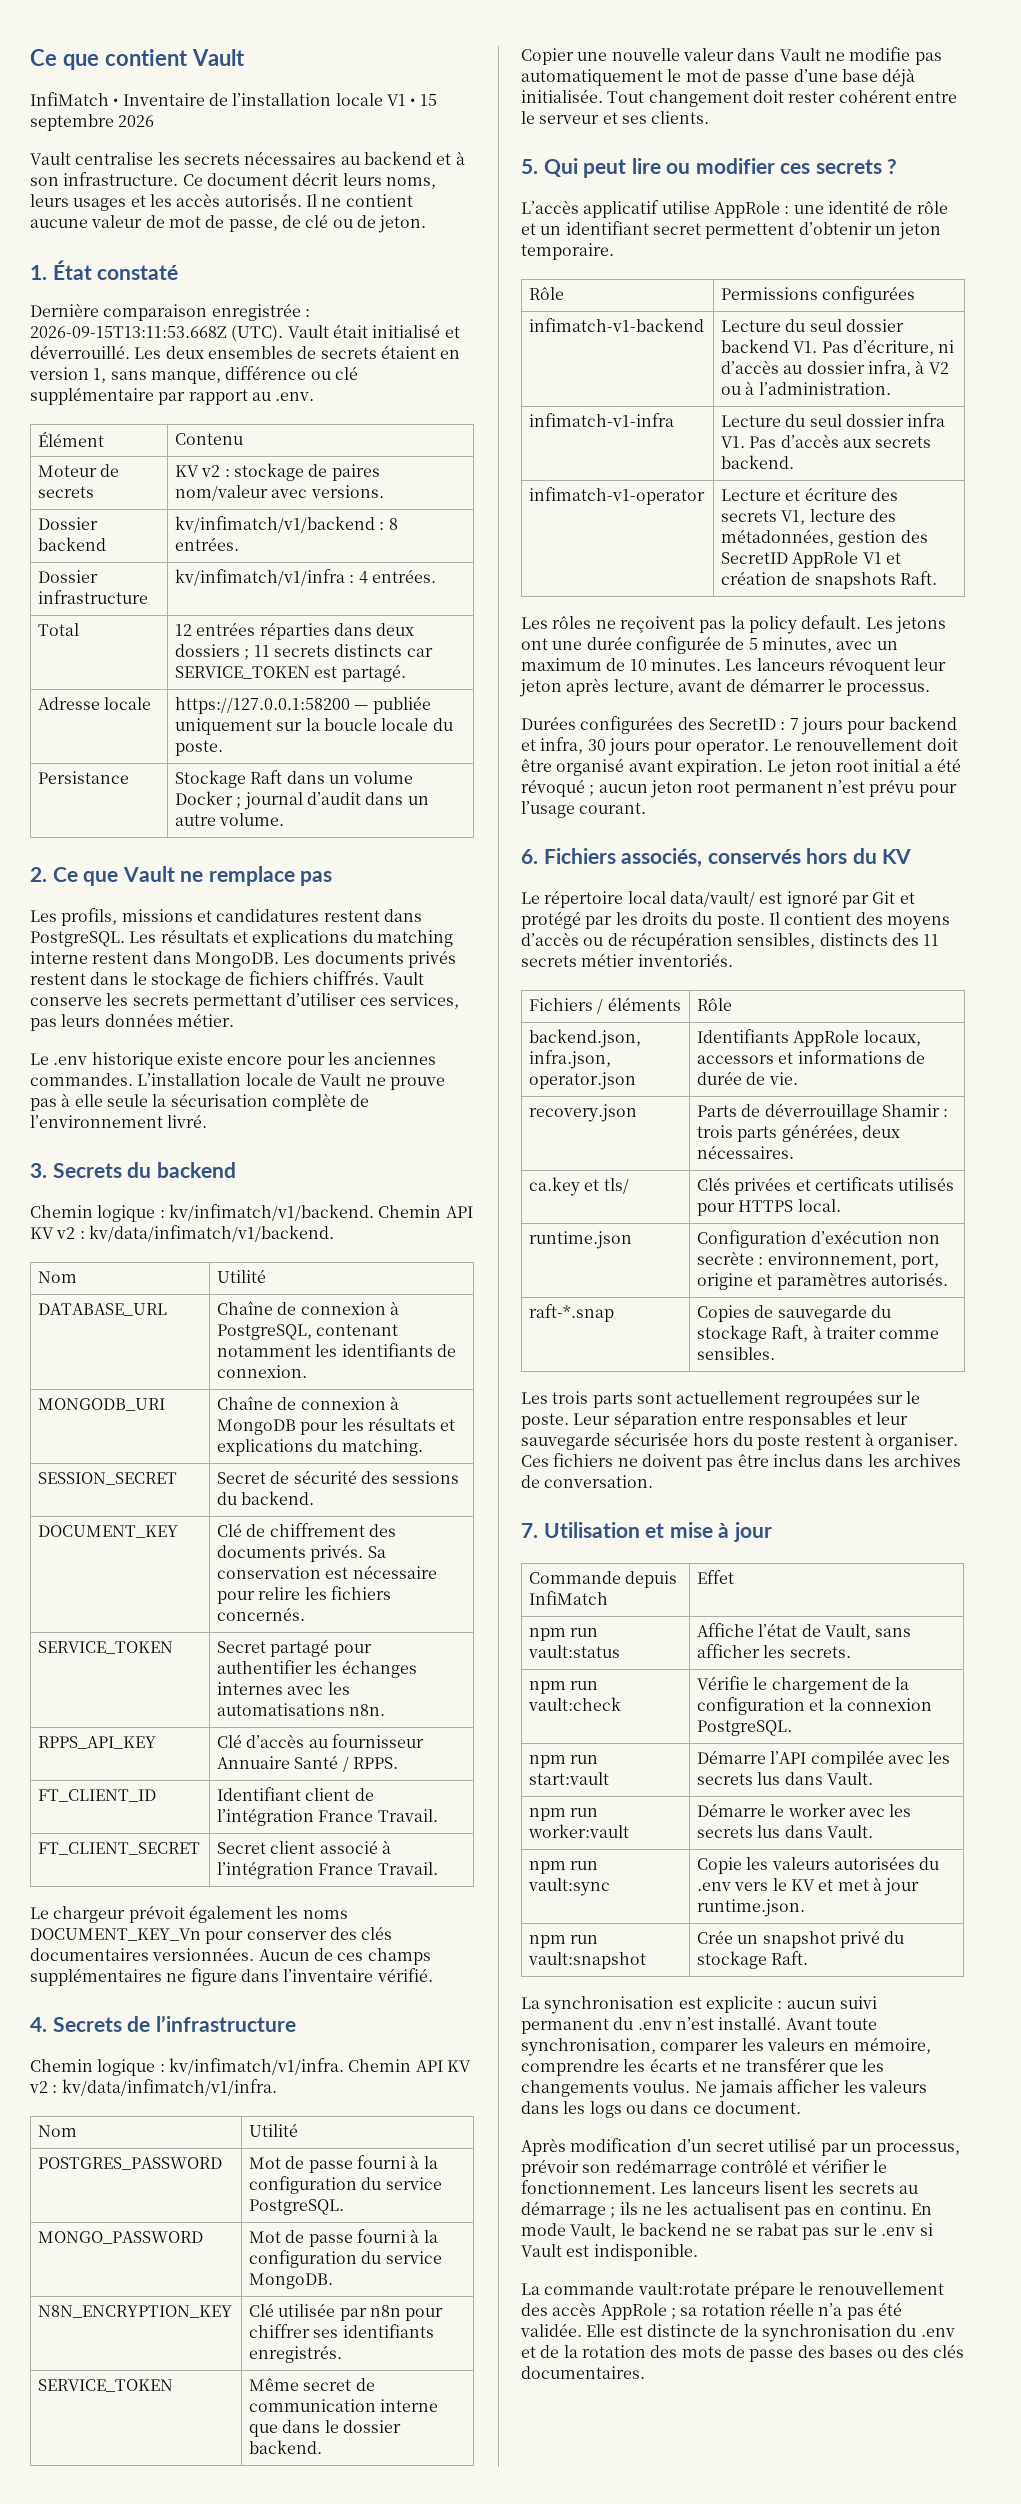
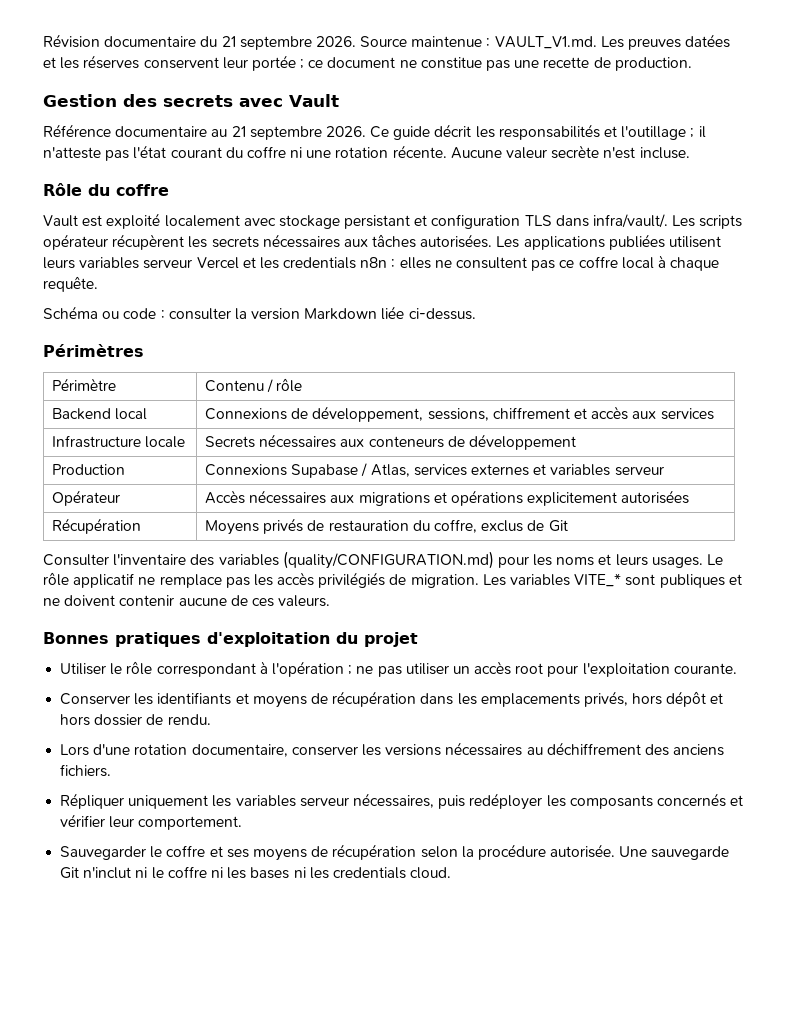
[30,49,245,70] [30,92,437,106] [30,114,155,131] [30,151,465,165] [30,172,436,189] [30,193,413,211] [30,214,427,233] [30,260,179,280] [30,303,310,321] [30,324,460,342] [30,345,461,359] [29,366,358,384] [30,387,315,405] [38,431,105,447] [175,433,244,445] [38,464,120,477] [38,486,95,498] [175,463,380,481] [175,485,384,501] [38,517,99,530] [38,537,107,551] [175,516,398,533] [175,537,240,551] [38,570,99,583] [38,590,149,604] [175,569,437,586] [38,623,80,636] [175,622,415,640] [175,644,433,660] [175,664,406,682] [38,697,152,710] [175,696,431,714] [175,718,453,735] [175,740,224,756] [38,771,130,784] [175,770,414,788] [175,791,429,810] [175,813,285,826] [30,866,333,886] [30,908,422,926] [30,929,453,947] [30,950,456,968] [30,971,425,989] [30,993,459,1010] [30,1013,234,1031] [30,1052,437,1069] [30,1073,445,1090] [30,1093,370,1111] [30,1114,208,1128] [30,1162,236,1178] [30,1204,473,1222] [30,1225,334,1242] [38,1271,78,1283] [217,1269,267,1283] [38,1303,168,1316] [217,1301,400,1315] [217,1324,399,1340] [217,1343,457,1357] [217,1365,308,1378] [38,1398,166,1411] [217,1396,400,1410] [217,1417,456,1435] [217,1439,423,1456] [38,1472,178,1485] [217,1470,460,1484] [217,1491,315,1505] [38,1525,179,1538] [217,1523,397,1537] [217,1544,386,1562] [217,1565,437,1579] [217,1586,392,1604] [217,1607,306,1621] [38,1641,174,1654] [217,1639,372,1657] [217,1660,417,1678] [217,1682,350,1695] [217,1703,386,1716] [38,1736,157,1749] [217,1734,425,1748] [217,1755,399,1772] [38,1789,157,1802] [217,1787,374,1801] [217,1808,438,1826] [38,1842,201,1855] [217,1840,392,1854] [217,1861,438,1879] [30,1905,348,1923] [30,1926,393,1944] [30,1947,431,1965] [30,1968,433,1986] [30,2015,296,2032] [30,2058,471,2076] [29,2079,277,2096] [38,2125,78,2137] [249,2123,299,2137] [38,2157,223,2170] [249,2155,438,2173] [249,2176,442,2194] [249,2199,345,2215] [38,2231,204,2244] [249,2229,438,2247] [249,2250,442,2268] [249,2273,334,2289] [38,2305,233,2318] [249,2303,444,2321] [249,2324,434,2338] [249,2345,343,2363] [38,2379,174,2392] [249,2378,375,2391] [249,2399,439,2412] [249,2420,402,2437] [249,2440,323,2454] [521,47,942,65] [521,68,916,87] [521,89,957,107] [521,111,710,124] [521,158,898,178] [521,200,948,218] [521,221,942,240] [521,243,614,260] [529,287,565,300] [721,286,916,304] [529,318,705,332] [721,319,905,332] [721,339,955,356] [721,360,949,377] [721,381,891,395] [529,413,675,427] [721,413,946,427] [721,434,932,448] [721,455,795,469] [529,487,706,505] [721,487,899,501] [721,509,897,525] [721,529,928,547] [721,551,902,568] [721,571,938,589] [521,615,946,634] [521,636,898,654] [521,657,947,675] [519,678,931,697] [521,716,957,735] [521,737,958,756] [521,758,961,777] [521,779,957,798] [521,801,647,818] [521,848,912,868] [521,890,915,908] [521,911,950,930] [521,932,940,950] [521,953,733,967] [529,997,681,1014] [697,998,733,1011] [529,1029,642,1048] [529,1050,612,1069] [529,1072,637,1090] [697,1029,921,1047] [697,1050,926,1064] [697,1071,798,1085] [529,1104,638,1122] [697,1103,949,1121] [697,1124,901,1142] [697,1145,795,1159] [529,1177,629,1196] [697,1177,955,1195] [697,1199,841,1216] [529,1231,633,1249] [697,1230,940,1248] [697,1251,940,1269] [697,1272,949,1290] [529,1304,615,1322] [697,1305,892,1322] [697,1325,940,1343] [697,1347,776,1360] [521,1390,921,1408] [521,1411,908,1429] [521,1432,959,1450] [521,1453,961,1471] [521,1475,654,1488] [521,1522,772,1542] [529,1571,678,1588] [529,1591,609,1605] [697,1570,735,1584] [529,1628,599,1641] [528,1645,621,1658] [697,1623,912,1640] [697,1644,851,1658] [529,1681,599,1694] [528,1697,622,1711] [697,1676,910,1694] [697,1697,933,1715] [697,1720,793,1736] [529,1755,599,1768] [529,1772,610,1785] [697,1750,951,1768] [697,1772,874,1785] [529,1808,599,1821] [528,1824,630,1838] [697,1803,912,1817] [697,1825,874,1838] [529,1861,599,1874] [528,1878,611,1896] [697,1856,940,1874] [697,1877,920,1896] [697,1899,806,1917] [529,1935,599,1948] [528,1952,647,1969] [697,1930,905,1948] [697,1951,809,1969] [521,1996,877,2014] [521,2016,877,2034] [521,2037,931,2056] [521,2058,885,2076] [521,2079,927,2098] [521,2101,801,2118] [521,2138,961,2156] [521,2159,887,2177] [521,2180,918,2194] [521,2201,932,2219] [521,2222,933,2240] [521,2244,698,2261] [521,2281,944,2299] [521,2302,902,2320] [520,2323,955,2342] [521,2344,964,2362] [521,2366,645,2379] Ce que contient Vault // InfiMatch • Inventaire de l’installation locale V1 • 15 septembre 2026 // Vault centralise les secrets nécessaires au backend et à son infrastructure. Ce document décrit leurs noms, leurs usages et les accès autorisés. Il ne contient aucune valeur de mot de passe, de clé ou de jeton. // 1. État constaté // Dernière comparaison enregistrée : 2026-09-15T13:11:53.668Z (UTC). Vault était initialisé et déverrouillé. Les deux ensembles de secrets étaient en version 1, sans manque, différence ou clé supplémentaire par rapport au .env. // Élément | Contenu // Moteur de secrets | KV v2 : stockage de paires nom/valeur avec versions. // Dossier backend | kv/infimatch/v1/backend : 8 entrées. // Dossier infrastructure | kv/infimatch/v1/infra : 4 entrées. // Total | 12 entrées réparties dans deux dossiers ; 11 secrets distincts car SERVICE_TOKEN est partagé. // Adresse locale | https://127.0.0.1:58200 — publiée uniquement sur la boucle locale du poste. // Persistance | Stockage Raft dans un volume Docker ; journal d’audit dans un autre volume. // 2. Ce que Vault ne remplace pas // Les profils, missions et candidatures restent dans PostgreSQL. Les résultats et explications du matching interne restent dans MongoDB. Les documents privés restent dans le stockage de fichiers chiffrés. Vault conserve les secrets permettant d’utiliser ces services, pas leurs données métier. // Le .env historique existe encore pour les anciennes commandes. L’installation locale de Vault ne prouve pas à elle seule la sécurisation complète de l’environnement livré. // 3. Secrets du backend // Chemin logique : kv/infimatch/v1/backend. Chemin API KV v2 : kv/data/infimatch/v1/backend. // Nom | Utilité // DATABASE_URL | Chaîne de connexion à PostgreSQL, contenant notamment les identifiants de connexion. // MONGODB_URI | Chaîne de connexion à MongoDB pour les résultats et explications du matching. // SESSION_SECRET | Secret de sécurité des sessions du backend. // DOCUMENT_KEY | Clé de chiffrement des documents privés. Sa conservation est nécessaire pour relire les fichiers concernés. // SERVICE_TOKEN | Secret partagé pour authentifier les échanges internes avec les automatisations n8n. // RPPS_API_KEY | Clé d’accès au fournisseur Annuaire Santé / RPPS. // FT_CLIENT_ID | Identifiant client de l’intégration France Travail. // FT_CLIENT_SECRET | Secret client associé à l’intégration France Travail. // Le chargeur prévoit également les noms DOCUMENT_KEY_Vn pour conserver des clés documentaires versionnées. Aucun de ces champs supplémentaires ne figure dans l’inventaire vérifié. // 4. Secrets de l’infrastructure // Chemin logique : kv/infimatch/v1/infra. Chemin API KV v2 : kv/data/infimatch/v1/infra. // Nom | Utilité // POSTGRES_PASSWORD | Mot de passe fourni à la configuration du service PostgreSQL. // MONGO_PASSWORD | Mot de passe fourni à la configuration du service MongoDB. // N8N_ENCRYPTION_KEY | Clé utilisée par n8n pour chiffrer ses identifiants enregistrés. // SERVICE_TOKEN | Même secret de communication interne que dans le dossier backend. // Copier une nouvelle valeur dans Vault ne modifie pas automatiquement le mot de passe d’une base déjà initialisée. Tout changement doit rester cohérent entre le serveur et ses clients. // 5. Qui peut lire ou modifier ces secrets ? // L’accès applicatif utilise AppRole : une identité de rôle et un identifiant secret permettent d’obtenir un jeton temporaire. // Rôle | Permissions configurées // infimatch-v1-backend | Lecture du seul dossier backend V1. Pas d’écriture, ni d’accès au dossier infra, à V2 ou à l’administration. // infimatch-v1-infra | Lecture du seul dossier infra V1. Pas d’accès aux secrets backend. // infimatch-v1-operator | Lecture et écriture des secrets V1, lecture des métadonnées, gestion des SecretID AppRole V1 et création de snapshots Raft. // Les rôles ne reçoivent pas la policy default. Les jetons ont une durée configurée de 5 minutes, avec un maximum de 10 minutes. Les lanceurs révoquent leur jeton après lecture, avant de démarrer le processus. // Durées configurées des SecretID : 7 jours pour backend et infra, 30 jours pour operator. Le renouvellement doit être organisé avant expiration. Le jeton root initial a été révoqué ; aucun jeton root permanent n’est prévu pour l’usage courant. // 6. Fichiers associés, conservés hors du KV // Le répertoire local data/vault/ est ignoré par Git et protégé par les droits du poste. Il contient des moyens d’accès ou de récupération sensibles, distincts des 11 secrets métier inventoriés. // Fichiers / éléments | Rôle // backend.json, infra.json, operator.json | Identifiants AppRole locaux, accessors et informations de durée de vie. // recovery.json | Parts de déverrouillage Shamir : trois parts générées, deux nécessaires. // ca.key et tls/ | Clés privées et certificats utilisés pour HTTPS local. // runtime.json | Configuration d’exécution non secrète : environnement, port, origine et paramètres autorisés. // raft-*.snap | Copies de sauvegarde du stockage Raft, à traiter comme sensibles. // Les trois parts sont actuellement regroupées sur le poste. Leur séparation entre responsables et leur sauvegarde sécurisée hors du poste restent à organiser. Ces fichiers ne doivent pas être inclus dans les archives de conversation. // 7. Utilisation et mise à jour // Commande depuis InfiMatch | Effet // npm run vault:status | Affiche l’état de Vault, sans afficher les secrets. // npm run vault:check | Vérifie le chargement de la configuration et la connexion PostgreSQL. // npm run start:vault | Démarre l’API compilée avec les secrets lus dans Vault. // npm run worker:vault | Démarre le worker avec les secrets lus dans Vault. // npm run vault:sync | Copie les valeurs autorisées du .env vers le KV et met à jour runtime.json. // npm run vault:snapshot | Crée un snapshot privé du stockage Raft. // La synchronisation est explicite : aucun suivi permanent du .env n’est installé. Avant toute synchronisation, comparer les valeurs en mémoire, comprendre les écarts et ne transférer que les changements voulus. Ne jamais afficher les valeurs dans les logs ou dans ce document. // Après modification d’un secret utilisé par un processus, prévoir son redémarrage contrôlé et vérifier le fonctionnement. Les lanceurs lisent les secrets au démarrage ; ils ne les actualisent pas en continu. En mode Vault, le backend ne se rabat pas sur le .env si Vault est indisponible. // La commande vault:rotate prépare le renouvellement des accès AppRole ; sa rotation réelle n’a pas été validée. Elle est distincte de la synchronisation du .env et de la rotation des mots de passe des bases ou des clés documentaires. -> [43,34,731,50] [43,55,692,71] [43,94,339,107] [43,124,706,140] [43,145,690,161] [43,183,169,196] [43,213,743,229] [43,234,722,250] [43,255,720,271] [43,276,98,292] [43,306,476,320] [43,344,144,357] [52,378,117,391] [205,378,303,393] [52,408,148,420] [205,406,714,422] [52,435,186,448] [205,434,576,450] [52,464,126,475] [205,463,664,478] [52,490,121,506] [205,490,690,506] [52,518,142,534] [205,518,568,535] [43,551,724,569] [43,572,742,588] [43,595,331,607] [43,632,418,647] [60,661,737,677] [60,691,724,708] [60,714,211,726] [60,742,725,757] [60,764,112,777] [60,793,744,810] [60,814,243,830] [60,844,730,861] [60,866,452,879] Révision documentaire du 21 septembre 2026. Source maintenue : VAULT_V1.md. Les preuves datées et les réserves conservent leur portée ; ce document ne constitue pas une recette de production. // Gestion des secrets avec Vault // Référence documentaire au 21 septembre 2026. Ce guide décrit les responsabilités et l'outillage ; il n'atteste pas l'état courant du coffre ni une rotation récente. Aucune valeur secrète n'est incluse. // Rôle du coffre // Vault est exploité localement avec stockage persistant et configuration TLS dans infra/vault/. Les scripts opérateur récupèrent les secrets nécessaires aux tâches autorisées. Les applications publiées utilisent leurs variables serveur Vercel et les credentials n8n : elles ne consultent pas ce coffre local à chaque requête. // Schéma ou code : consulter la version Markdown liée ci-dessus. // Périmètres // Périmètre | Contenu / rôle // Backend local | Connexions de développement, sessions, chiffrement et accès aux services // Infrastructure locale | Secrets nécessaires aux conteneurs de développement // Production | Connexions Supabase / Atlas, services externes et variables serveur // Opérateur | Accès nécessaires aux migrations et opérations explicitement autorisées // Récupération | Moyens privés de restauration du coffre, exclus de Git // Consulter l'inventaire des variables (quality/CONFIGURATION.md) pour les noms et leurs usages. Le rôle applicatif ne remplace pas les accès privilégiés de migration. Les variables VITE_* sont publiques et ne doivent contenir aucune de ces valeurs. // Bonnes pratiques d'exploitation du projet // Utiliser le rôle correspondant à l'opération ; ne pas utiliser un accès root pour l'exploitation courante. // Conserver les identifiants et moyens de récupération dans les emplacements privés, hors dépôt et hors dossier de rendu. // Lors d'une rotation documentaire, conserver les versions nécessaires au déchiffrement des anciens fichiers. // Répliquer uniquement les variables serveur nécessaires, puis redéployer les composants concernés et vérifier leur comportement. // Sauvegarder le coffre et ses moyens de récupération selon la procédure autorisée. Une sauvegarde Git n'inclut ni le coffre ni les bases ni les credentials cloud.

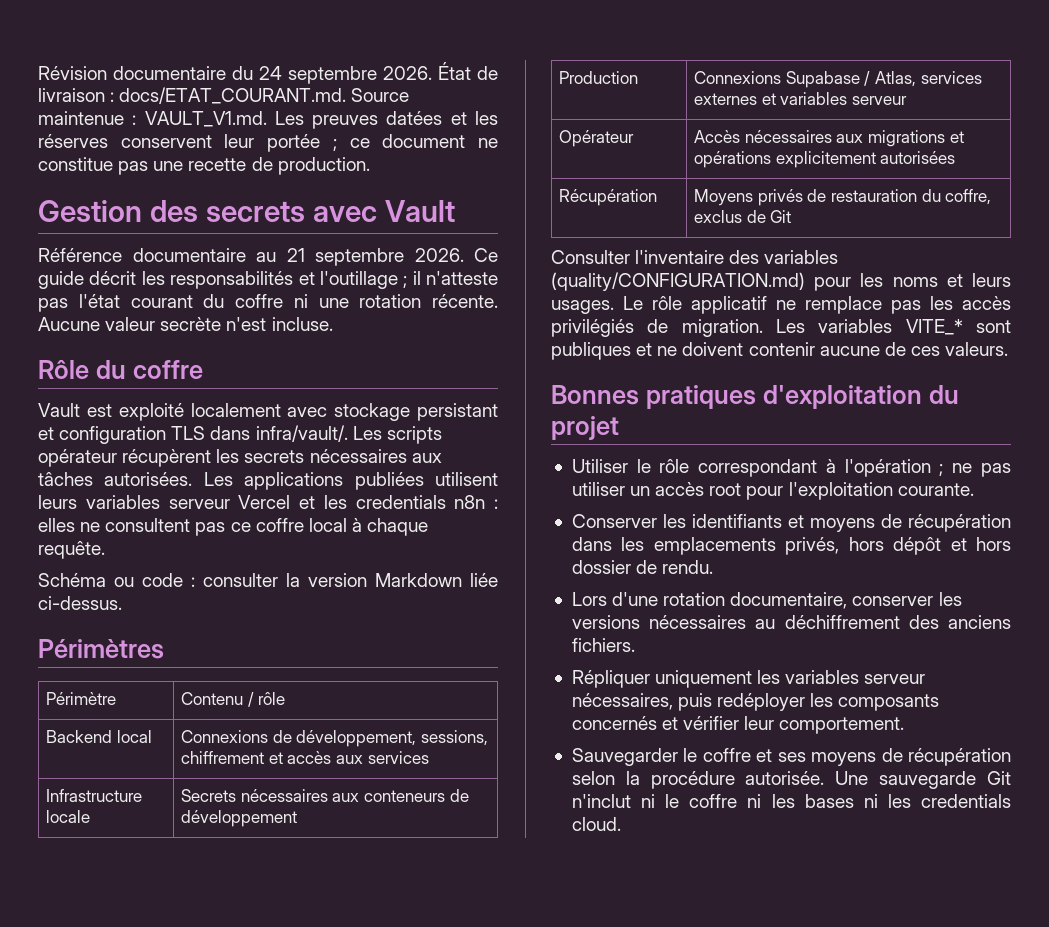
[221,36,356,50] 21 septembre 2026. -> [259,61,498,84] [38,87,347,104] 24 septembre 2026. État de livraison : docs/ETAT_COURANT.md.

